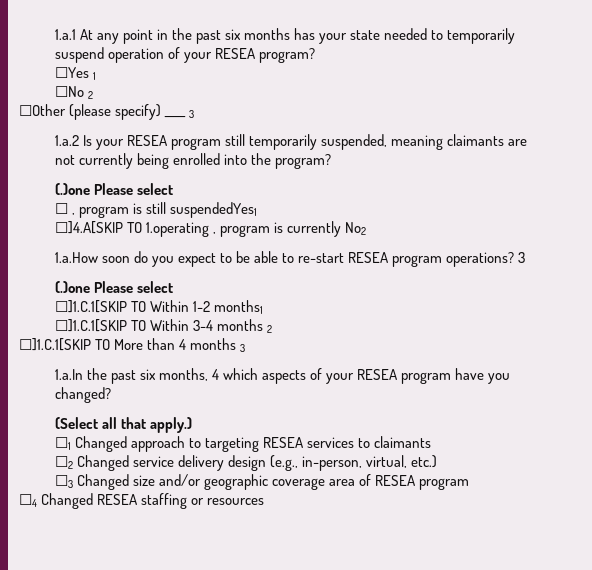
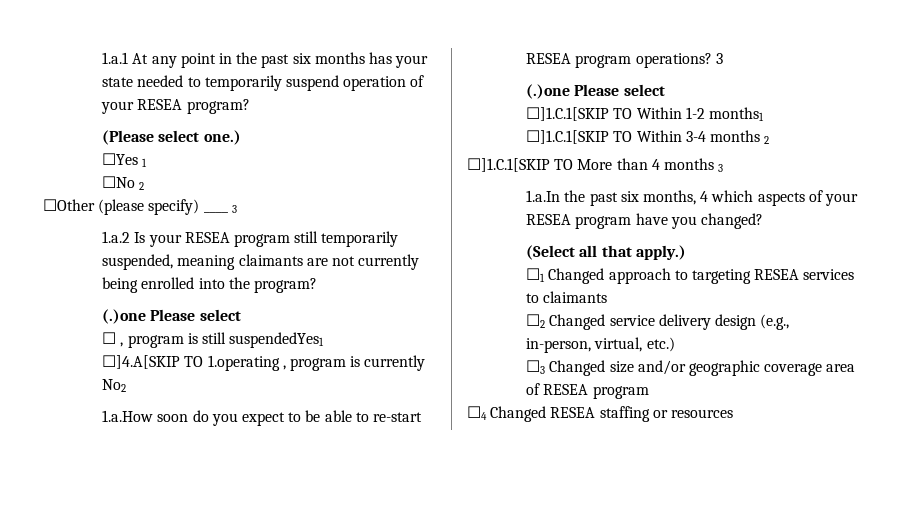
(315, 55) none -> [102,130,241,145] // (Please select one.)

